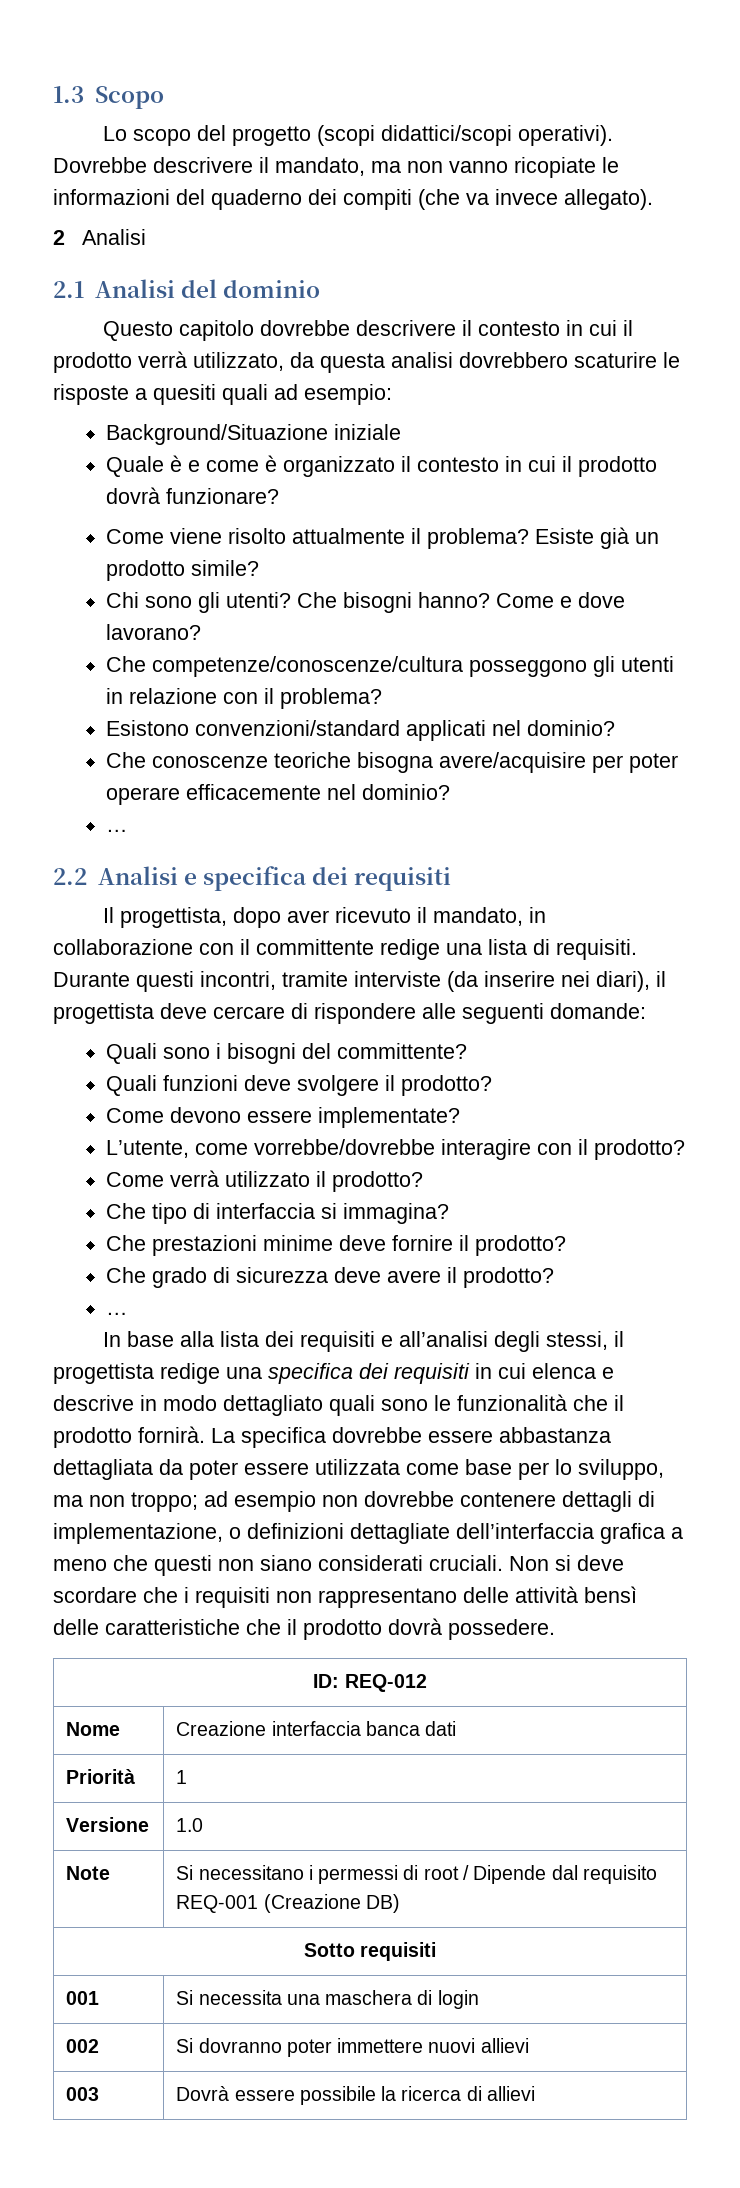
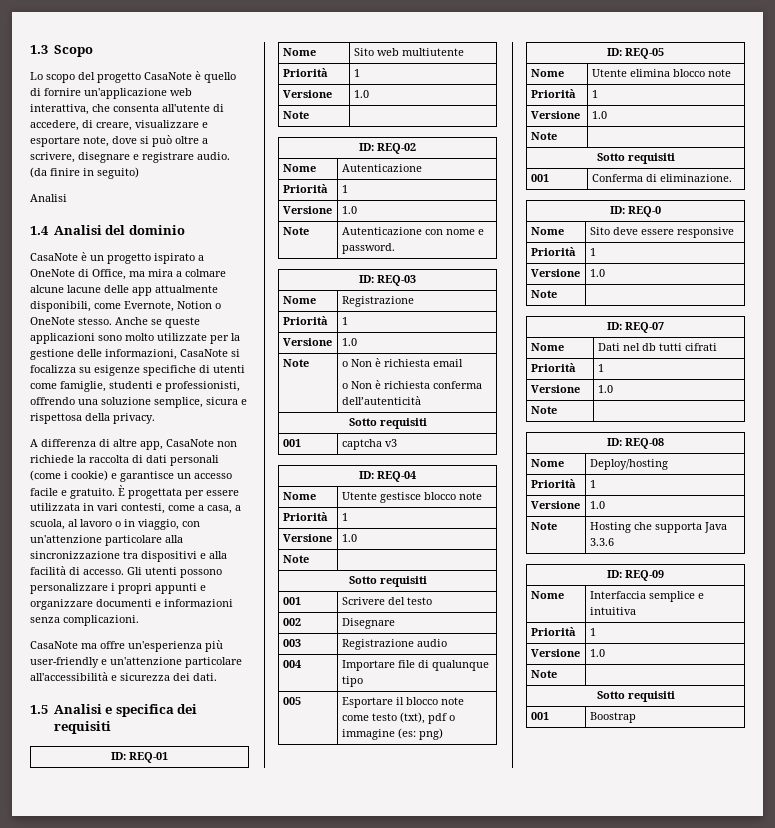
[316,125,613,146] [53,157,619,178] [53,189,653,210] [53,230,65,245] (scopi didattici/scopi operativi). Dovrebbe descrivere il mandato, ma non vanno ricopiate le informazioni del quaderno dei compiti (che va invece allegato). // 2 -> [144,71,236,83] [30,88,192,99] [30,104,224,115] [30,120,208,131] [30,135,208,147] [30,152,230,163] [30,167,139,179] CasaNote è quello di fornire un'applicazione web interattiva, che consenta all'utente di accedere, di creare, visualizzare e esportare note, dove si può oltre a scrivere, disegnare e registrare audio. (da finire in seguito) //
[53,281,84,298] 2.1 -> [30,226,49,235] 1.4
[102,320,633,341] [53,351,680,373] [53,384,392,405] [106,424,402,445] [106,455,658,477] [106,487,280,504] [106,527,660,549] [106,560,260,581] [106,592,626,613] [106,624,202,640] [106,656,675,677] [106,688,383,709] [106,720,616,741] [106,752,679,773] [106,784,451,805] [106,829,129,832] [53,868,87,885] Questo capitolo dovrebbe descrivere il contesto in cui il prodotto verrà utilizzato, da questa analisi dovrebbero scaturire le risposte a quesiti quali ad esempio: // Background/Situazione iniziale // Quale è e come è organizzato il contesto in cui il prodotto dovrà funzionare? // Come viene risolto attualmente il problema? Esiste già un prodotto simile? // Chi sono gli utenti? Che bisogni hanno? Come e dove lavorano? // Che competenze/conoscenze/cultura posseggono gli utenti in relazione con il problema? // Esistono convenzioni/standard applicati nel dominio? // Che conoscenze teoriche bisogna avere/acquisire per poter operare efficacemente nel dominio? // … // 2.2 -> [30,252,204,264] [30,269,226,280] [30,285,218,296] [30,301,221,312] [30,317,200,328] [30,333,240,344] [30,349,240,360] [30,365,245,376] [30,381,240,392] [30,397,247,408] [30,413,155,424] [30,439,237,450] [30,455,219,466] [30,470,232,482] [30,485,239,499] [30,503,241,514] [30,519,200,530] [30,535,183,546] [30,551,227,562] [30,566,222,578] [30,583,206,594] [30,599,233,610] [30,615,139,626] [30,640,223,652] [30,657,242,668] [30,672,217,681] [30,705,48,714] CasaNote è un progetto ispirato a OneNote di Office, ma mira a colmare alcune lacune delle app attualmente disponibili, come Evernote, Notion o OneNote stesso. Anche se queste applicazioni sono molto utilizzate per la gestione delle informazioni, CasaNote si focalizza su esigenze specifiche di utenti come famiglie, studenti e professionisti, offrendo una soluzione semplice, sicura e rispettosa della privacy. // A differenza di altre app, CasaNote non richiede la raccolta di dati personali (come i cookie) e garantisce un accesso facile e gratuito. È progettata per essere utilizzata in vari contesti, come a casa, a scuola, al lavoro o in viaggio, con un'attenzione particolare alla sincronizzazione tra dispositivi e alla facilità di accesso. Gli utenti possono personalizzare i propri appunti e organizzare documenti e informazioni senza complicazioni. // CasaNote ma offre un'esperienza più user-friendly e un'attenzione particolare all'accessibilità e sicurezza dei dati. // 1.5
[102,907,546,928] [53,939,637,960] [53,971,666,992] [53,1003,646,1024] [106,1043,468,1064] [106,1075,493,1096] [106,1107,461,1128] [106,1139,686,1160] [106,1170,424,1192] [106,1203,450,1224] [106,1235,567,1256] [106,1267,555,1288] [106,1312,129,1315] [102,1331,624,1352] [53,1363,614,1384] [53,1394,624,1416] [53,1426,611,1448] [53,1459,664,1480] [53,1491,655,1512] [53,1523,683,1544] [53,1555,624,1576] [53,1586,637,1608] [53,1618,555,1640] [313,1674,427,1692] [66,1722,121,1736] [176,1721,457,1736] [66,1769,136,1784] [176,1770,188,1784] [66,1817,150,1832] [176,1818,204,1832] [66,1866,111,1880] [176,1865,657,1884] [176,1894,400,1913] [303,1942,437,1961] [66,1991,100,2005] [176,1990,479,2009] [66,2039,100,2053] [176,2038,529,2057] [66,2087,100,2101] [176,2086,536,2105] // Il progettista, dopo aver ricevuto il mandato, in collaborazione con il committente redige una lista di requisiti. Durante questi incontri, tramite interviste (da inserire nei diari), il progettista deve cercare di rispondere alle seguenti domande: // Quali sono i bisogni del committente? // Quali funzioni deve svolgere il prodotto? // Come devono essere implementate? // L’utente, come vorrebbe/dovrebbe interagire con il prodotto? // Come verrà utilizzato il prodotto? // Che tipo di interfaccia si immagina? // Che prestazioni minime deve fornire il prodotto? // Che grado di sicurezza deve avere il prodotto? // … // In base alla lista dei requisiti e all’analisi degli stessi, il progettista redige una specifica dei requisiti in cui elenca e descrive in modo dettagliato quali sono le funzionalità che il prodotto fornirà. La specifica dovrebbe essere abbastanza dettagliata da poter essere utilizzata come base per lo sviluppo, ma non troppo; ad esempio non dovrebbe contenere dettagli di implementazione, o definizioni dettagliate dell’interfaccia grafica a meno che questi non siano considerati cruciali. Non si deve scordare che i requisiti non rappresentano delle attività bensì delle caratteristiche che il prodotto dovrà possedere. // ID: REQ-012 // Nome | Creazione interfaccia banca dati // Priorità | 1 // Versione | 1.0 // Note | Si necessitano i permessi di root / Dipende dal requisito REQ-001 (Creazione DB) // Sotto requisiti // 001 | Si necessita una maschera di login // 002 | Si dovranno poter immettere nuovi allievi // 003 | Dovrà essere possibile la ricerca di allievi -> [111,752,168,763] [282,48,316,56] [353,48,464,56] [282,68,328,77] [353,69,360,77] [282,90,332,98] [353,90,369,98] [282,111,309,119] [359,143,416,154] [282,164,316,172] [341,164,422,172] [282,184,328,193] [341,185,348,193] [282,206,332,214] [341,206,357,214] [282,227,309,235] [341,227,484,235] [341,243,395,254] [359,275,416,286] [282,296,316,304] [341,296,414,307] [282,316,328,325] [341,317,348,325] [282,338,332,346] [341,338,357,346] [282,359,309,367] [341,358,463,367] [341,380,482,389] [341,396,421,405] [348,418,427,429] [282,439,301,447] [341,439,397,450] [359,471,416,482] [282,492,316,500] [341,492,482,503] [282,512,328,521] [341,513,348,521] [282,534,332,542] [341,534,357,542] [282,555,309,563] [348,576,427,587] [282,597,301,605] [341,597,432,605] [282,618,301,626] [341,618,395,629] [282,639,301,647] [341,639,447,650] [282,660,301,668] [341,660,489,671] [341,676,363,687] [282,697,301,705] [341,697,464,708] [341,712,455,724] [341,728,443,740] [607,48,664,59] [530,69,564,77] [591,69,731,77] [530,89,576,98] [591,90,598,98] [530,111,580,119] [591,111,607,119] [530,132,557,140] [596,153,675,164] [530,174,549,182] [591,174,732,182] [610,206,661,217] [530,227,564,235] [589,227,734,238] [530,247,576,256] [589,248,596,256] [530,269,580,277] [589,269,605,277] [530,290,557,298] [607,322,664,333] [530,343,564,351] [597,343,717,351] [530,363,576,372] [597,364,604,372] [530,385,580,393] [597,385,613,393] [530,406,557,414] [607,438,664,449] [530,459,564,467] [589,459,668,470] [530,479,576,488] [589,480,596,488] [530,501,580,509] [589,501,605,509] [530,522,557,530] [589,522,727,533] [589,538,614,546] [607,570,664,581] [530,591,564,599] [589,591,704,602] [589,607,636,615] [530,627,576,636] [589,628,596,636] [530,649,580,657] [589,649,605,657] [530,670,557,678] [596,691,675,702] [530,712,549,720] [589,712,636,723] // ID: REQ-01 // Nome | Sito web multiutente // Priorità | 1 // Versione | 1.0 // Note | // ID: REQ-02 // Nome | Autenticazione // Priorità | 1 // Versione | 1.0 // Note | Autenticazione con nome e password. // ID: REQ-03 // Nome | Registrazione // Priorità | 1 // Versione | 1.0 // Note | o Non è richiesta email // o Non è richiesta conferma dell’autenticità // Sotto requisiti // 001 | captcha v3 // ID: REQ-04 // Nome | Utente gestisce blocco note // Priorità | 1 // Versione | 1.0 // Note | // Sotto requisiti // 001 | Scrivere del testo // 002 | Disegnare // 003 | Registrazione audio // 004 | Importare file di qualunque tipo // 005 | Esportare il blocco note come testo (txt), pdf o immagine (es: png) // ID: REQ-05 // Nome | Utente elimina blocco note // Priorità | 1 // Versione | 1.0 // Note | // Sotto requisiti // 001 | Conferma di eliminazione. // ID: REQ-0 // Nome | Sito deve essere responsive // Priorità | 1 // Versione | 1.0 // Note | // ID: REQ-07 // Nome | Dati nel db tutti cifrati // Priorità | 1 // Versione | 1.0 // Note | // ID: REQ-08 // Nome | Deploy/hosting // Priorità | 1 // Versione | 1.0 // Note | Hosting che supporta Java 3.3.6 // ID: REQ-09 // Nome | Interfaccia semplice e intuitiva // Priorità | 1 // Versione | 1.0 // Note | // Sotto requisiti // 001 | Boostrap

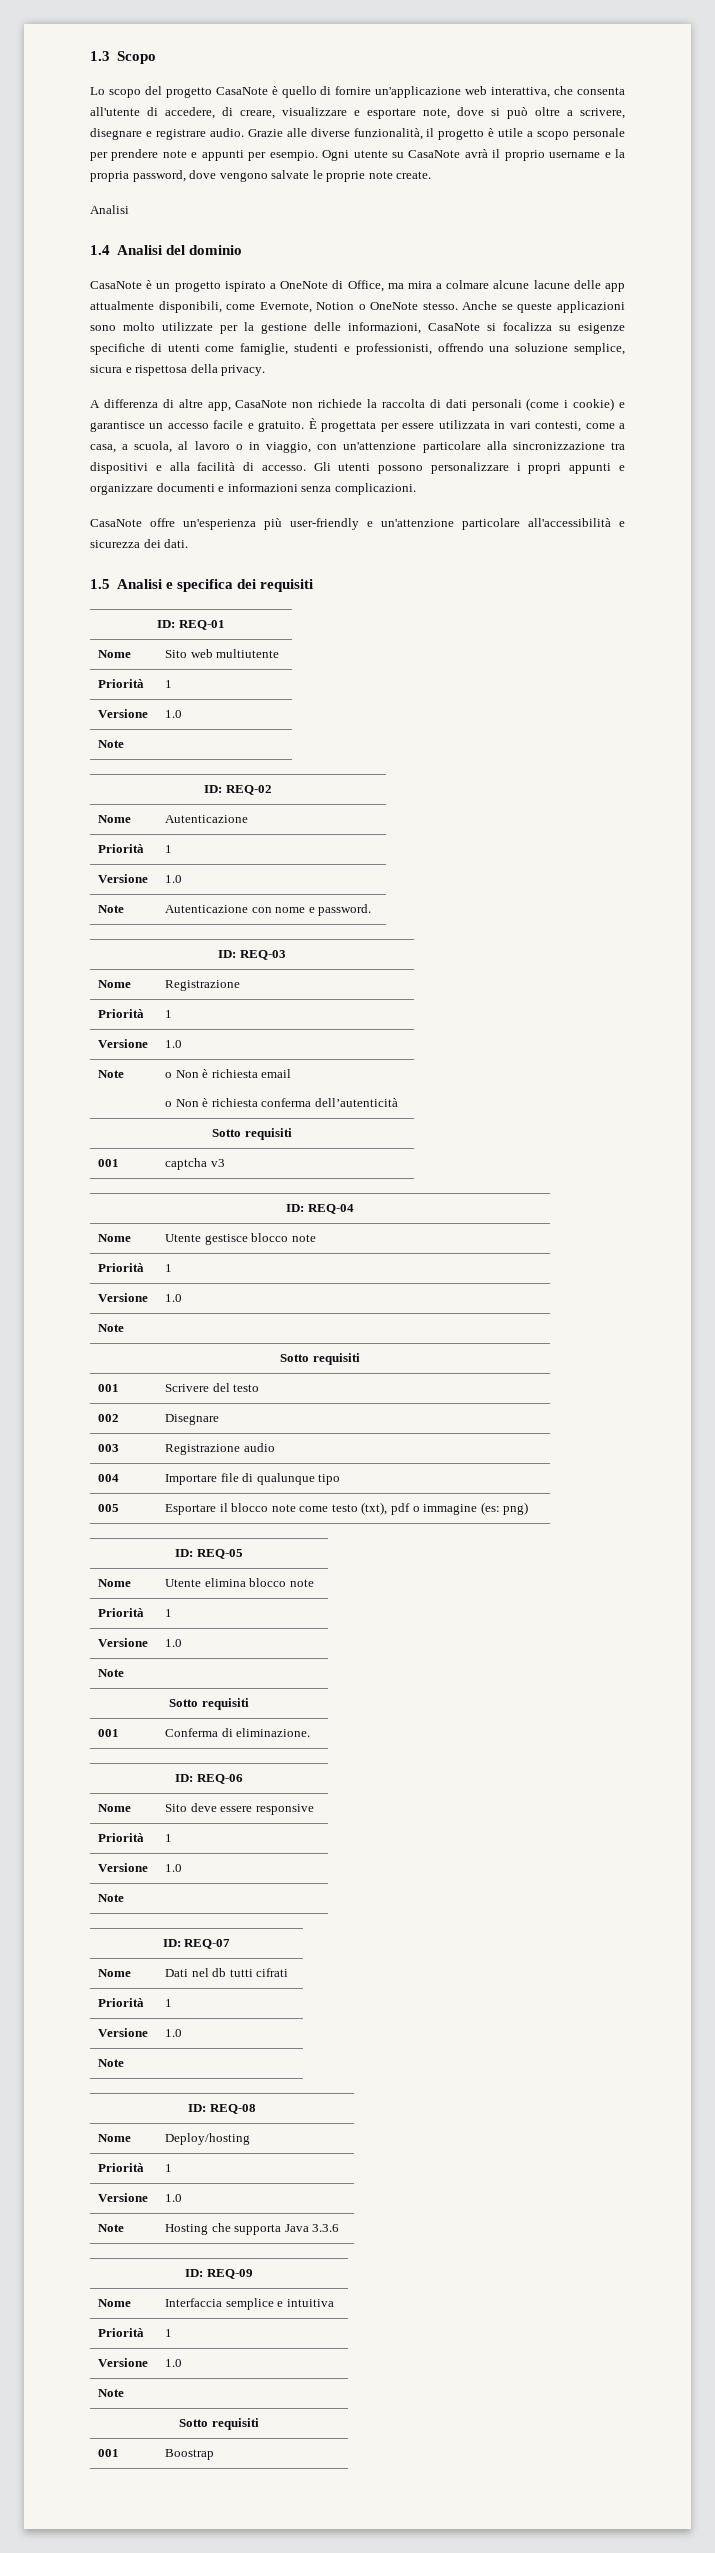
[30,167,139,179] (da finire in seguito) -> [247,128,626,140] [90,149,625,161] [90,170,432,182] Grazie alle diverse funzionalità, il progetto è utile a scopo personale per prendere note e appunti per esempio. Ogni utente su CasaNote avrà il proprio username e la propria password, dove vengono salvate le proprie note create.
[81,643,97,649] ma -> (142, 523) none
[628,206,661,217] REQ-0 -> [196,1774,243,1784] REQ-06

